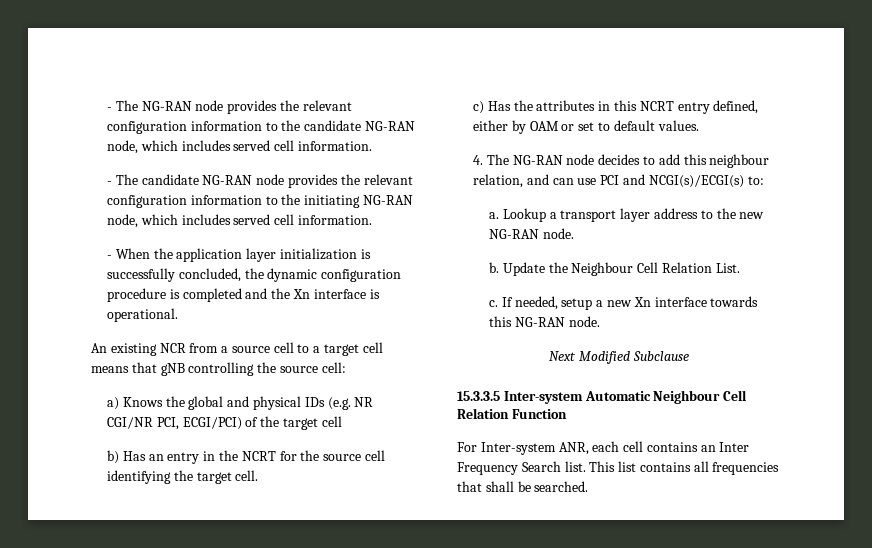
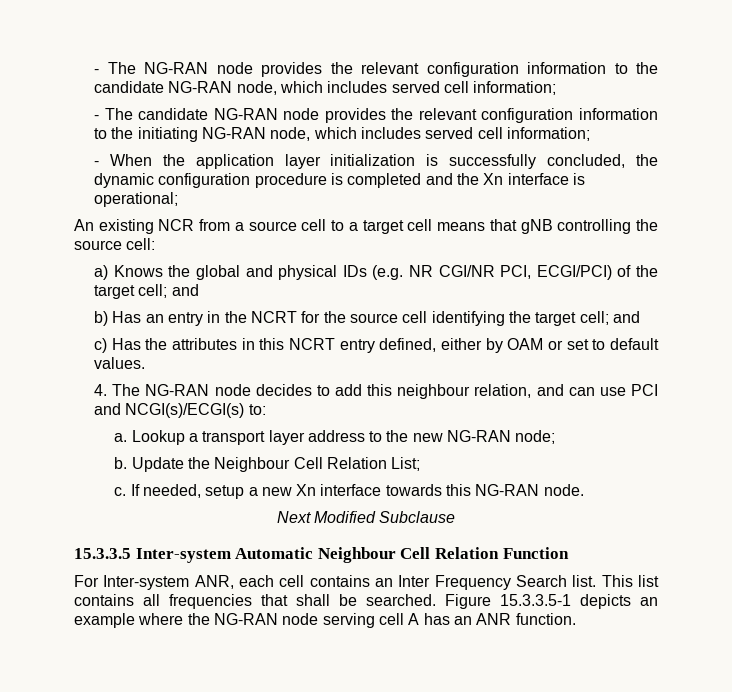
[297,141,372,151] information. -> [473,81,557,95] information;
[297,215,372,225] information. -> [506,127,590,141] information;
[107,308,179,322] operational. -> [94,192,179,207] operational;
[321,416,342,427] cell -> [138,284,199,298] cell; and
[235,470,259,481] cell. -> [579,311,640,325] cell; and
[542,228,574,239] node. -> [515,430,556,444] node;
[715,263,740,273] List. -> [391,457,421,471] List;
(589, 486) none -> [445,594,658,609] [74,613,576,628] Figure 15.3.3.5-1 depicts an example where the NG-RAN node serving cell A has an ANR function.

